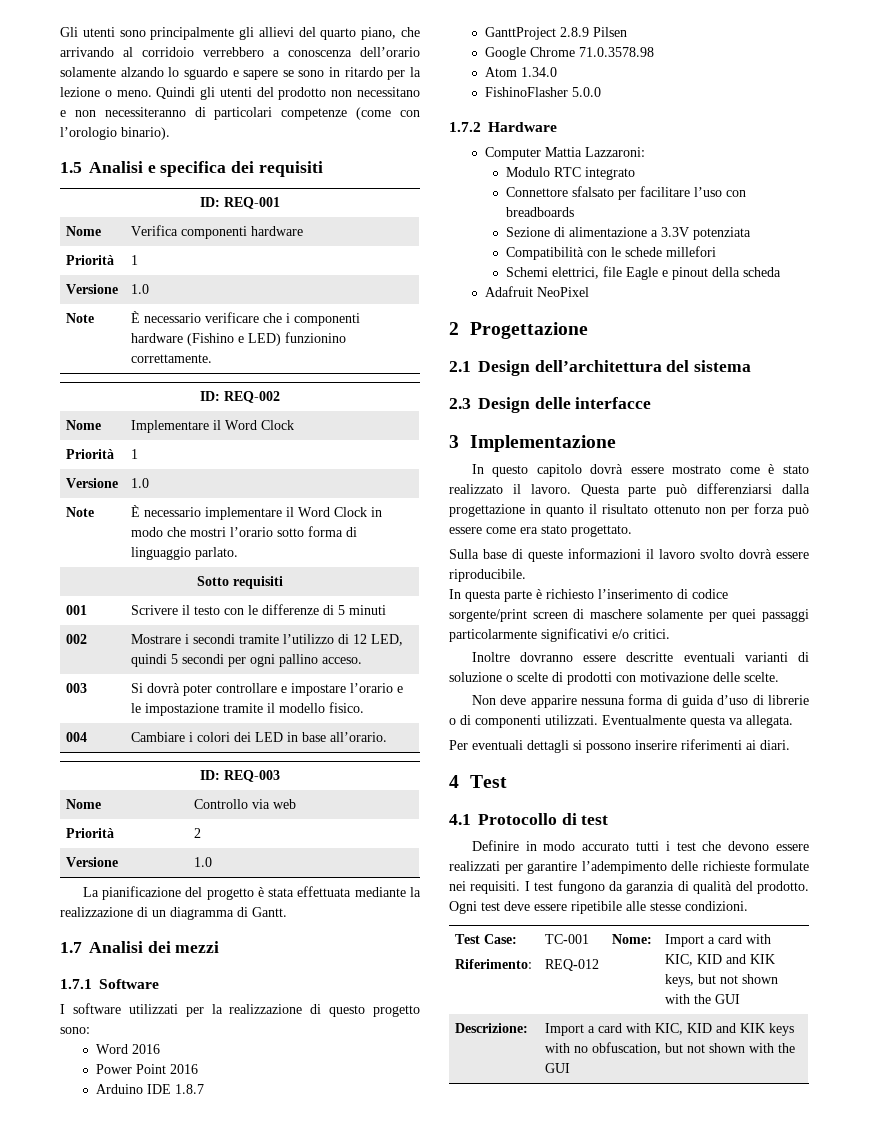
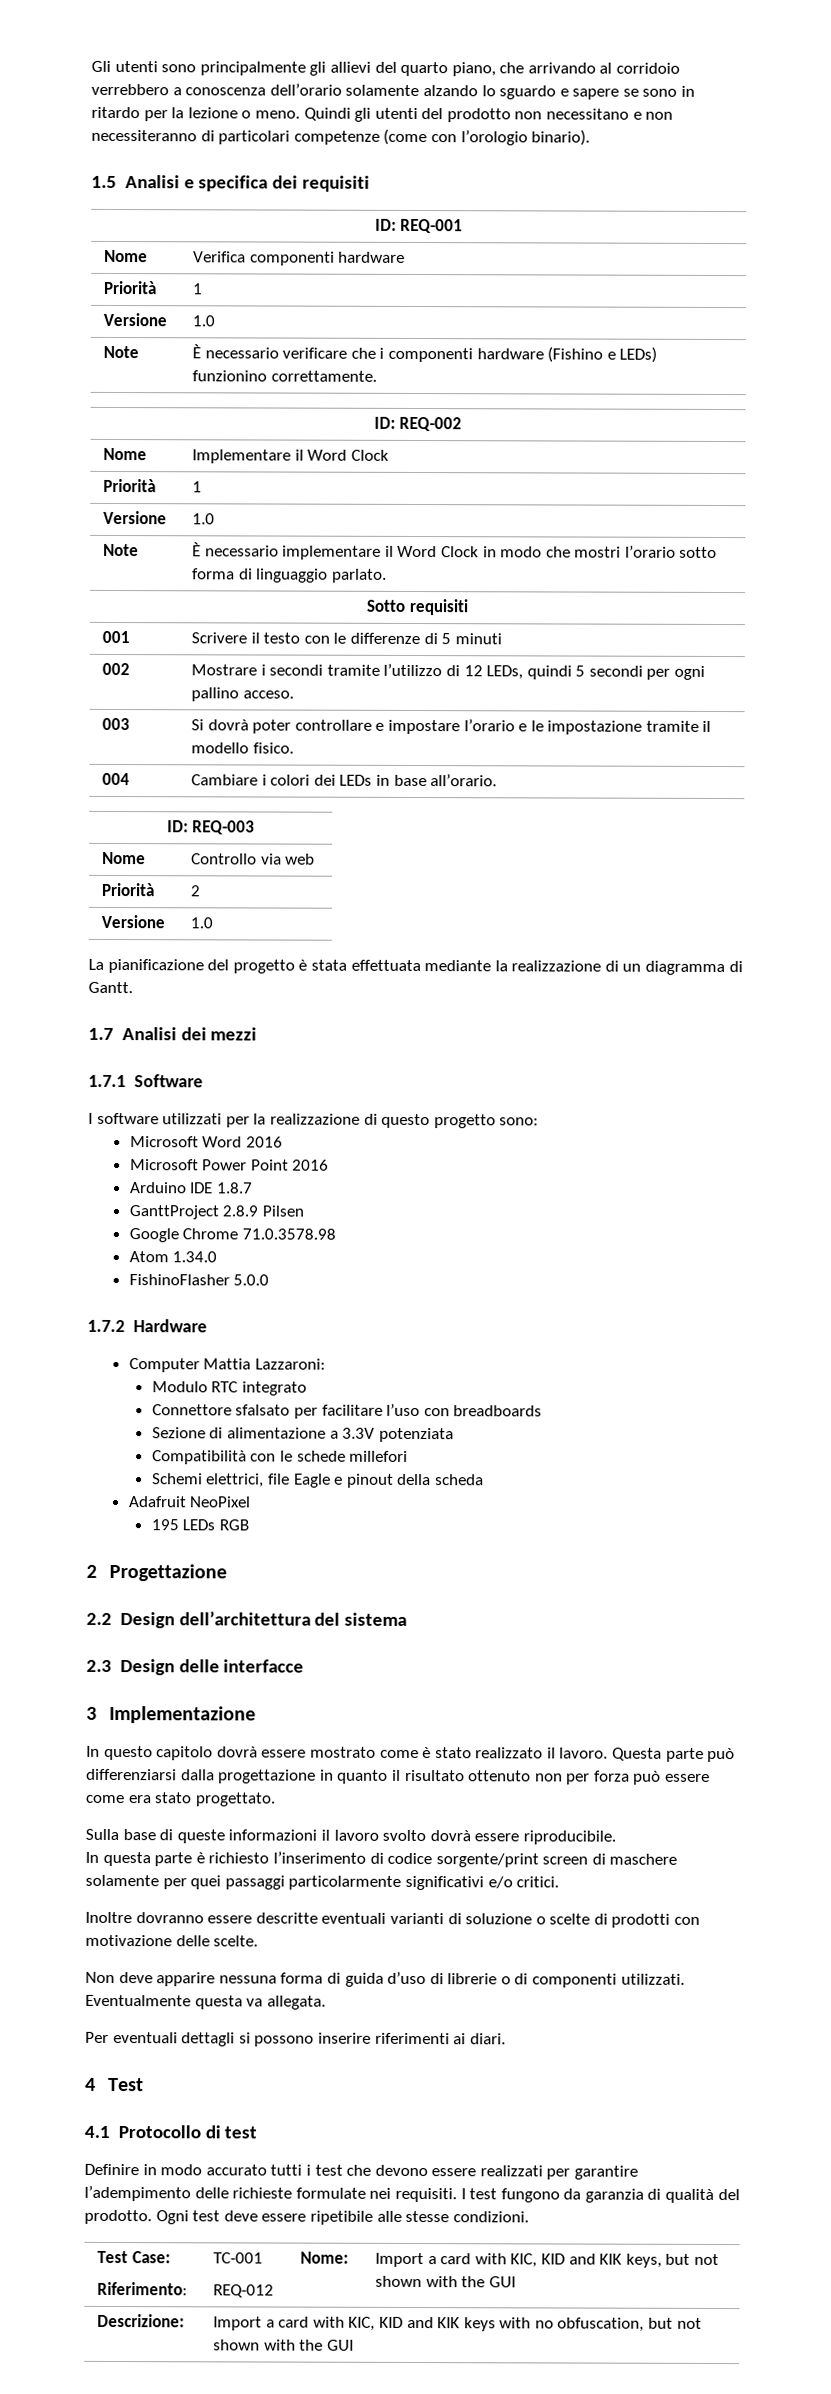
[248,333,282,346] LED) -> [619,346,658,363] LEDs)
[371,634,404,646] LED, -> [486,665,524,680] LEDs,
[255,732,284,742] LED -> [339,774,373,786] LEDs
(90, 1030) none -> [129,1136,199,1148] Microsoft
(160, 1049) none -> [129,1159,199,1171] Microsoft
(589, 292) none -> [150,1519,249,1531] // 195 LEDs RGB
[449,361,471,372] 2.1 -> [86,1612,112,1625] 2.2

